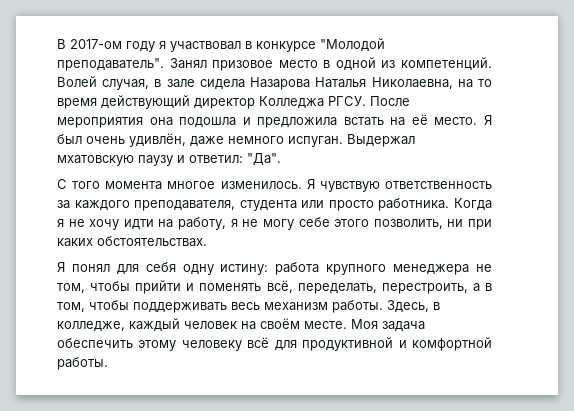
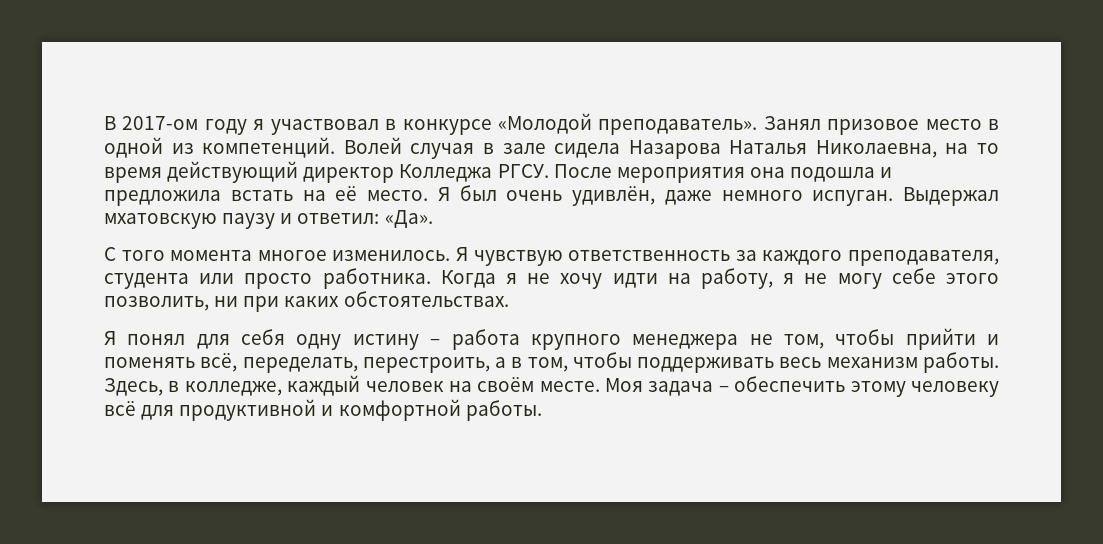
[320,38,385,52] [57,58,164,71] "Молодой преподаватель". -> [497,113,758,135] «Молодой преподаватель».
[102,79,150,90] случая, -> [410,143,475,159] случая
[247,153,281,166] "Да". -> [384,210,433,228] «Да».
[220,264,269,275] истину: -> [352,334,441,350] истину –
(425, 326) none -> [718,386,729,392] –

